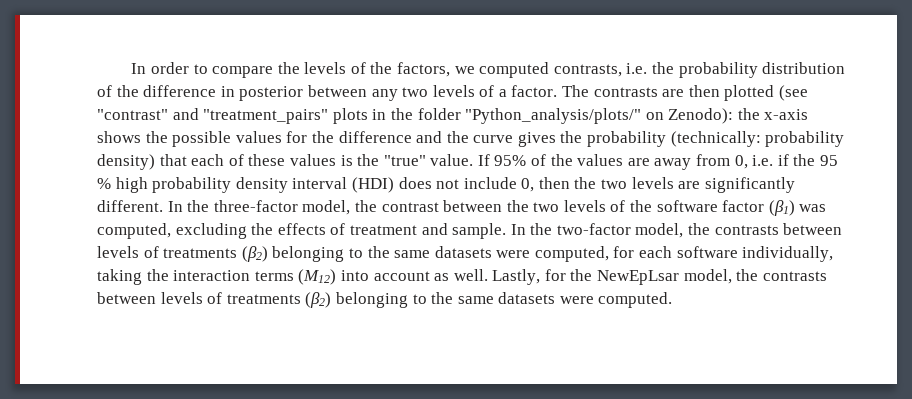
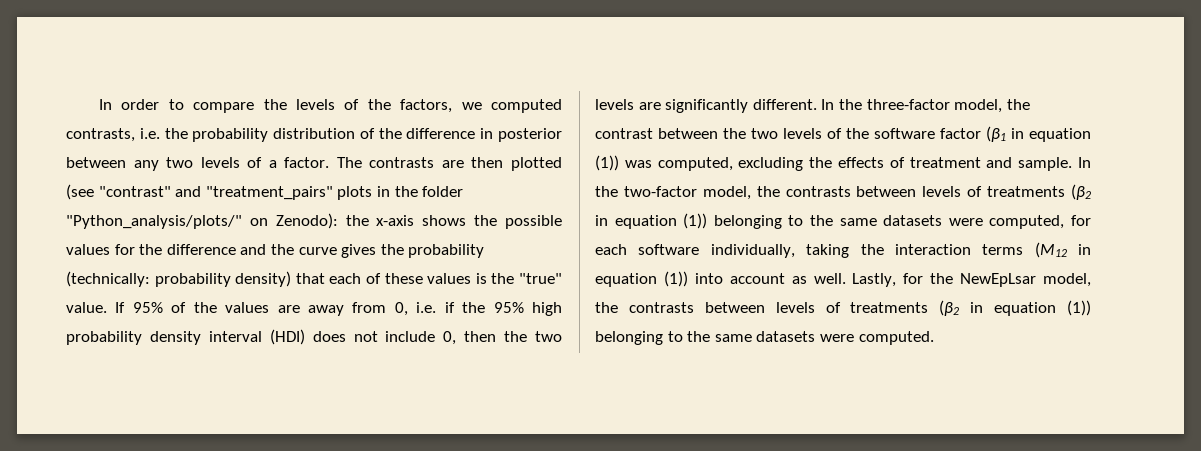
[819,155,838,166] [97,178,111,189] 95 % -> [493,302,524,313] 95%
[768,200,795,216] (β1) -> [986,126,1091,142] [595,155,619,171] (β1 in equation (1))
[241,246,268,262] (β2) -> [1071,184,1091,200] [595,213,708,229] (β2 in equation (1))
[298,269,337,285] (M12) -> [1034,242,1091,258] [595,271,688,287] (M12 in equation (1))
[305,292,332,308] (β2) -> [939,300,1091,316] (β2 in equation (1))

